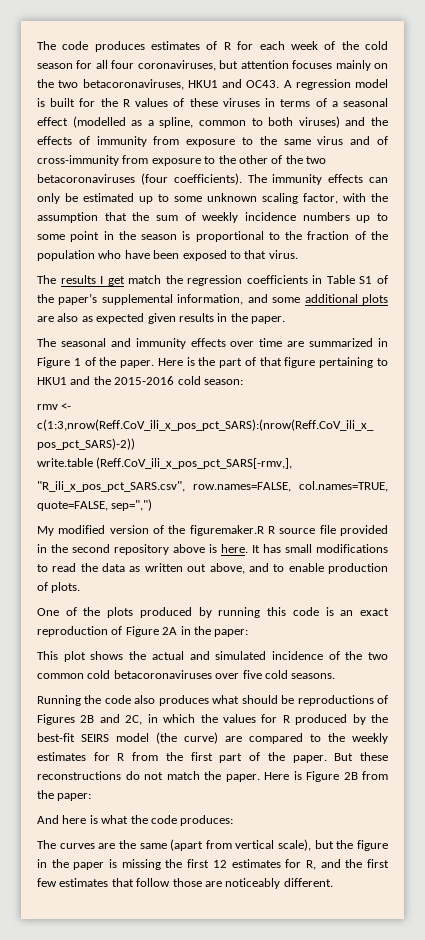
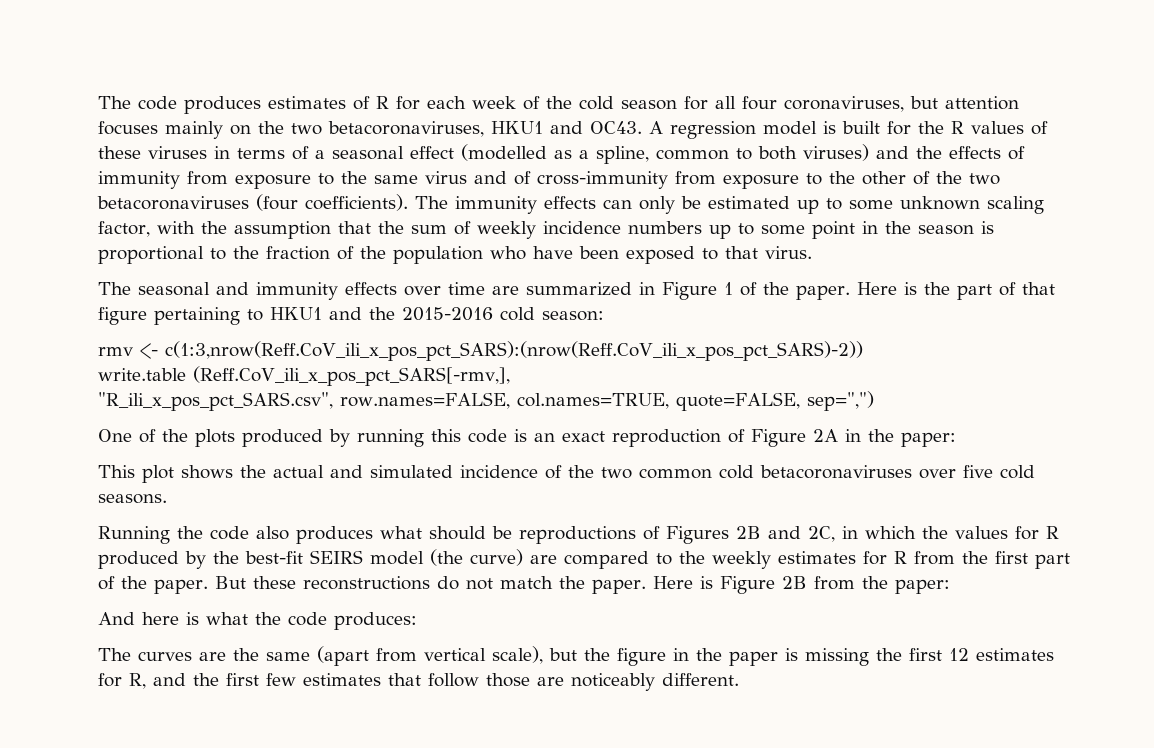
[37,275,388,286] [37,293,388,305] [37,313,285,324] // The results I get match the regression coefficients in Table S1 of the paper’s supplemental information, and some additional plots are also as expected given results in the paper. -> (812, 252) none
[37,525,388,536] [37,544,388,555] [37,563,389,574] [37,582,81,593] // My modified version of the figuremaker.R R source file provided in the second repository above is here. It has small modifications to read the data as written out above, and to enable production of plots. -> (874, 401) none

